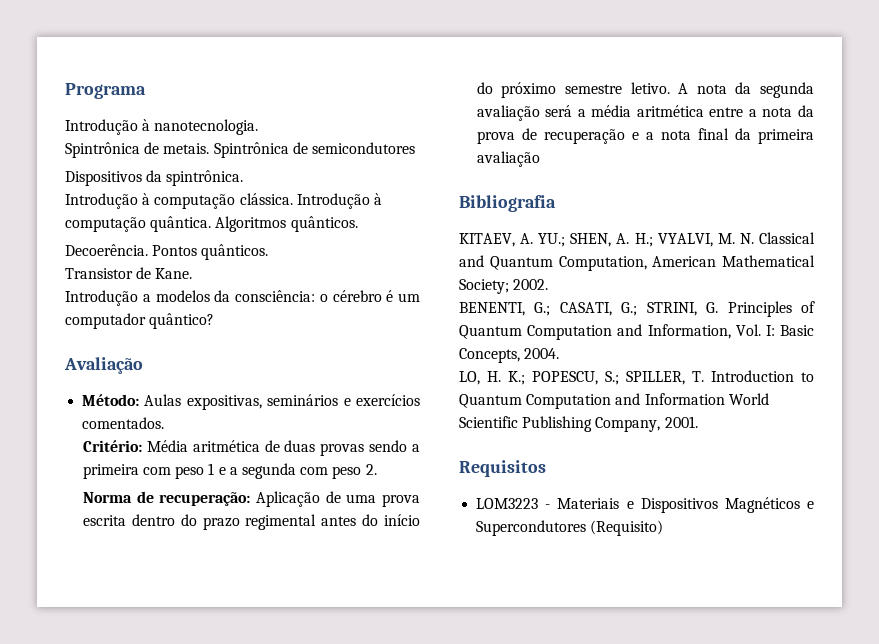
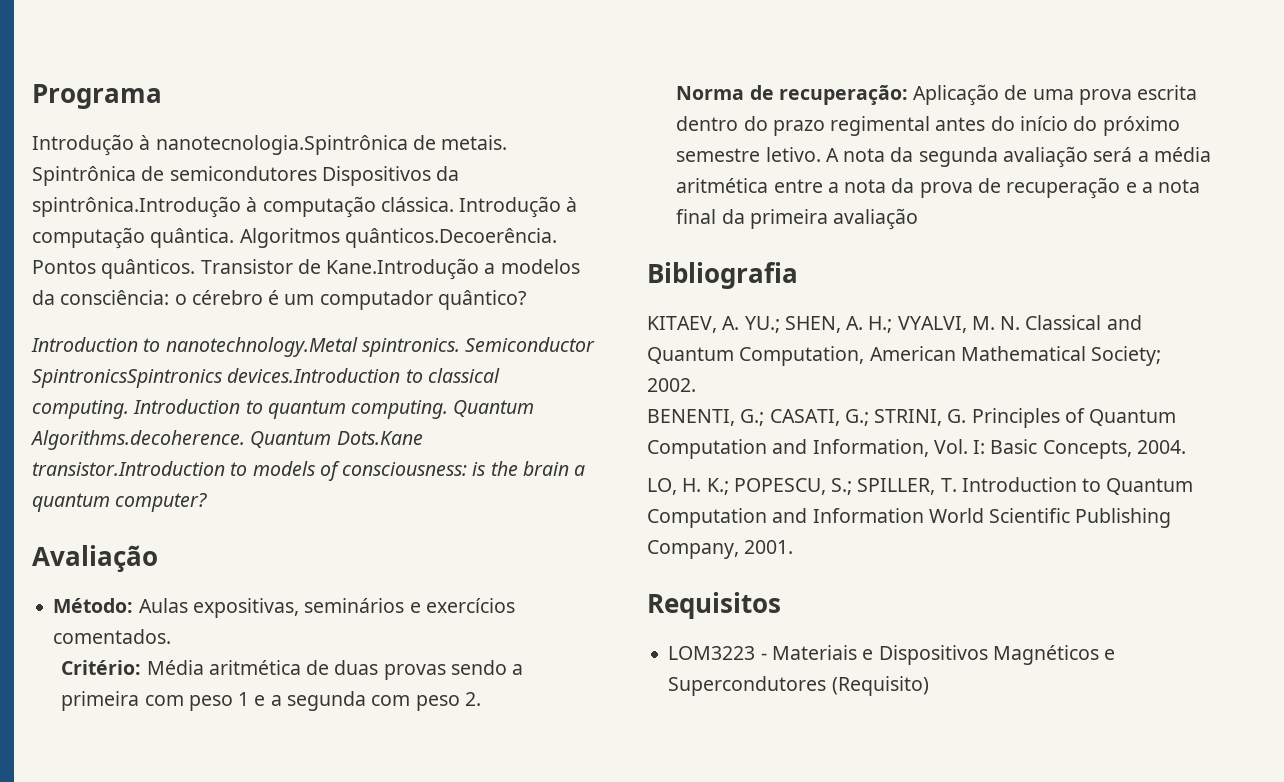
[154,119,259,135] [65,142,140,158] nanotecnologia. // Spintrônica -> [155,135,408,155] nanotecnologia.Spintrônica
(415, 148) // -> (317, 173) none
[166,170,244,186] [65,193,138,209] spintrônica. // Introdução -> [32,196,241,218] spintrônica.Introdução
[290,216,358,232] [65,244,148,256] quânticos. // Decoerência. -> [344,228,557,248] quânticos.Decoerência.
(269, 252) // -> (196, 269) none
[155,268,193,279] [65,290,138,306] Kane. // Introdução -> [326,258,480,280] Kane.Introdução
(215, 321) none -> [31,337,596,357] [32,368,500,388] [32,399,535,419] [30,430,423,450] [32,461,586,481] [32,493,208,512] // Introduction to nanotechnology.Metal spintronics. Semiconductor SpintronicsSpintronics devices.Introduction to classical computing. Introduction to quantum computing. Quantum Algorithms.decoherence. Quantum Dots.Kane transistor.Introduction to models of consciousness: is the brain a quantum computer?

